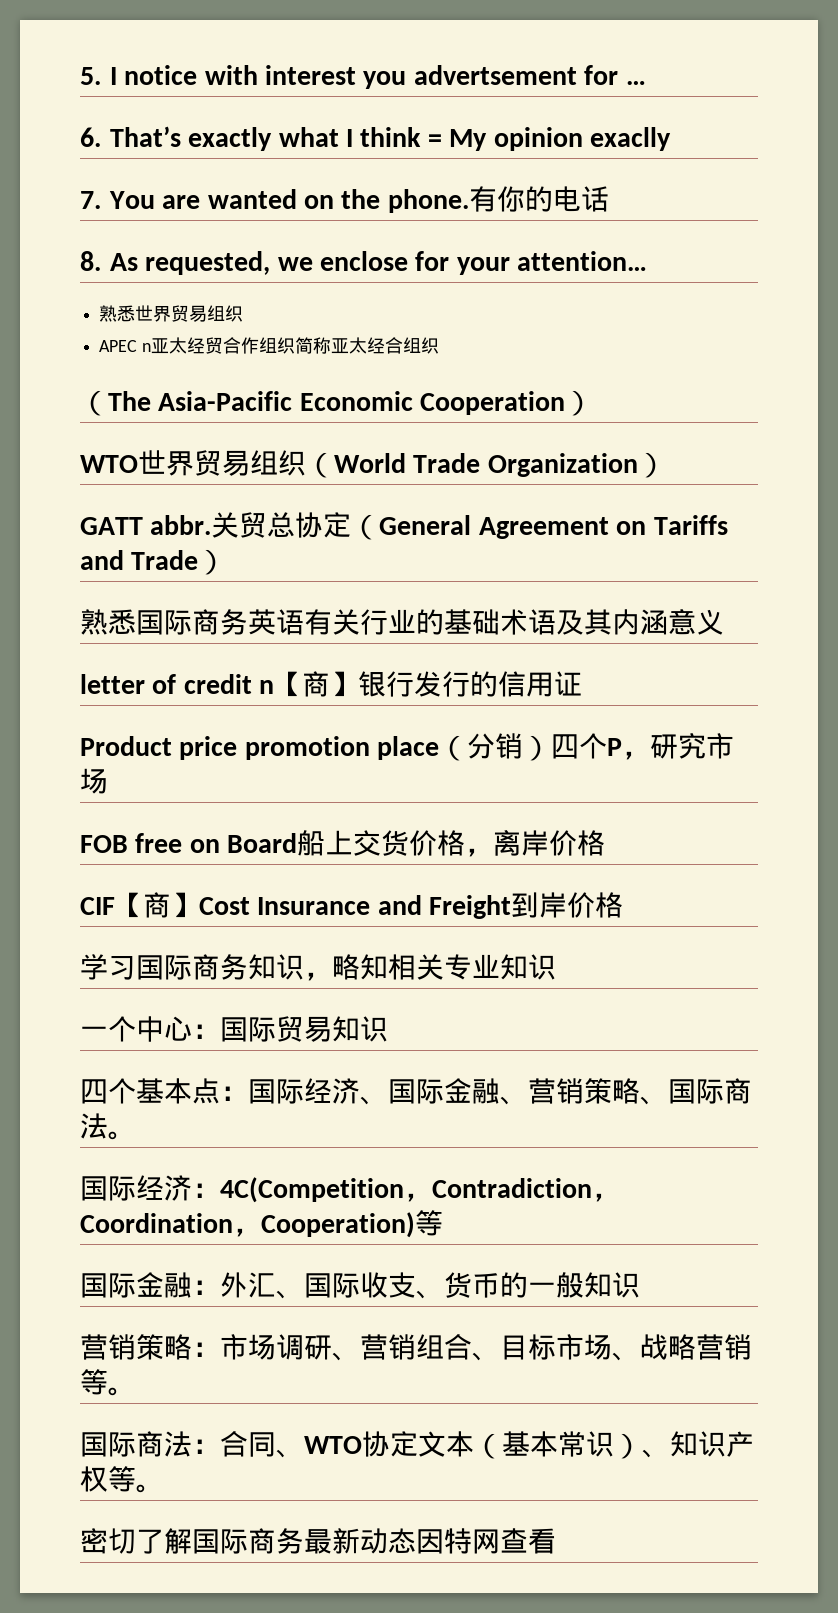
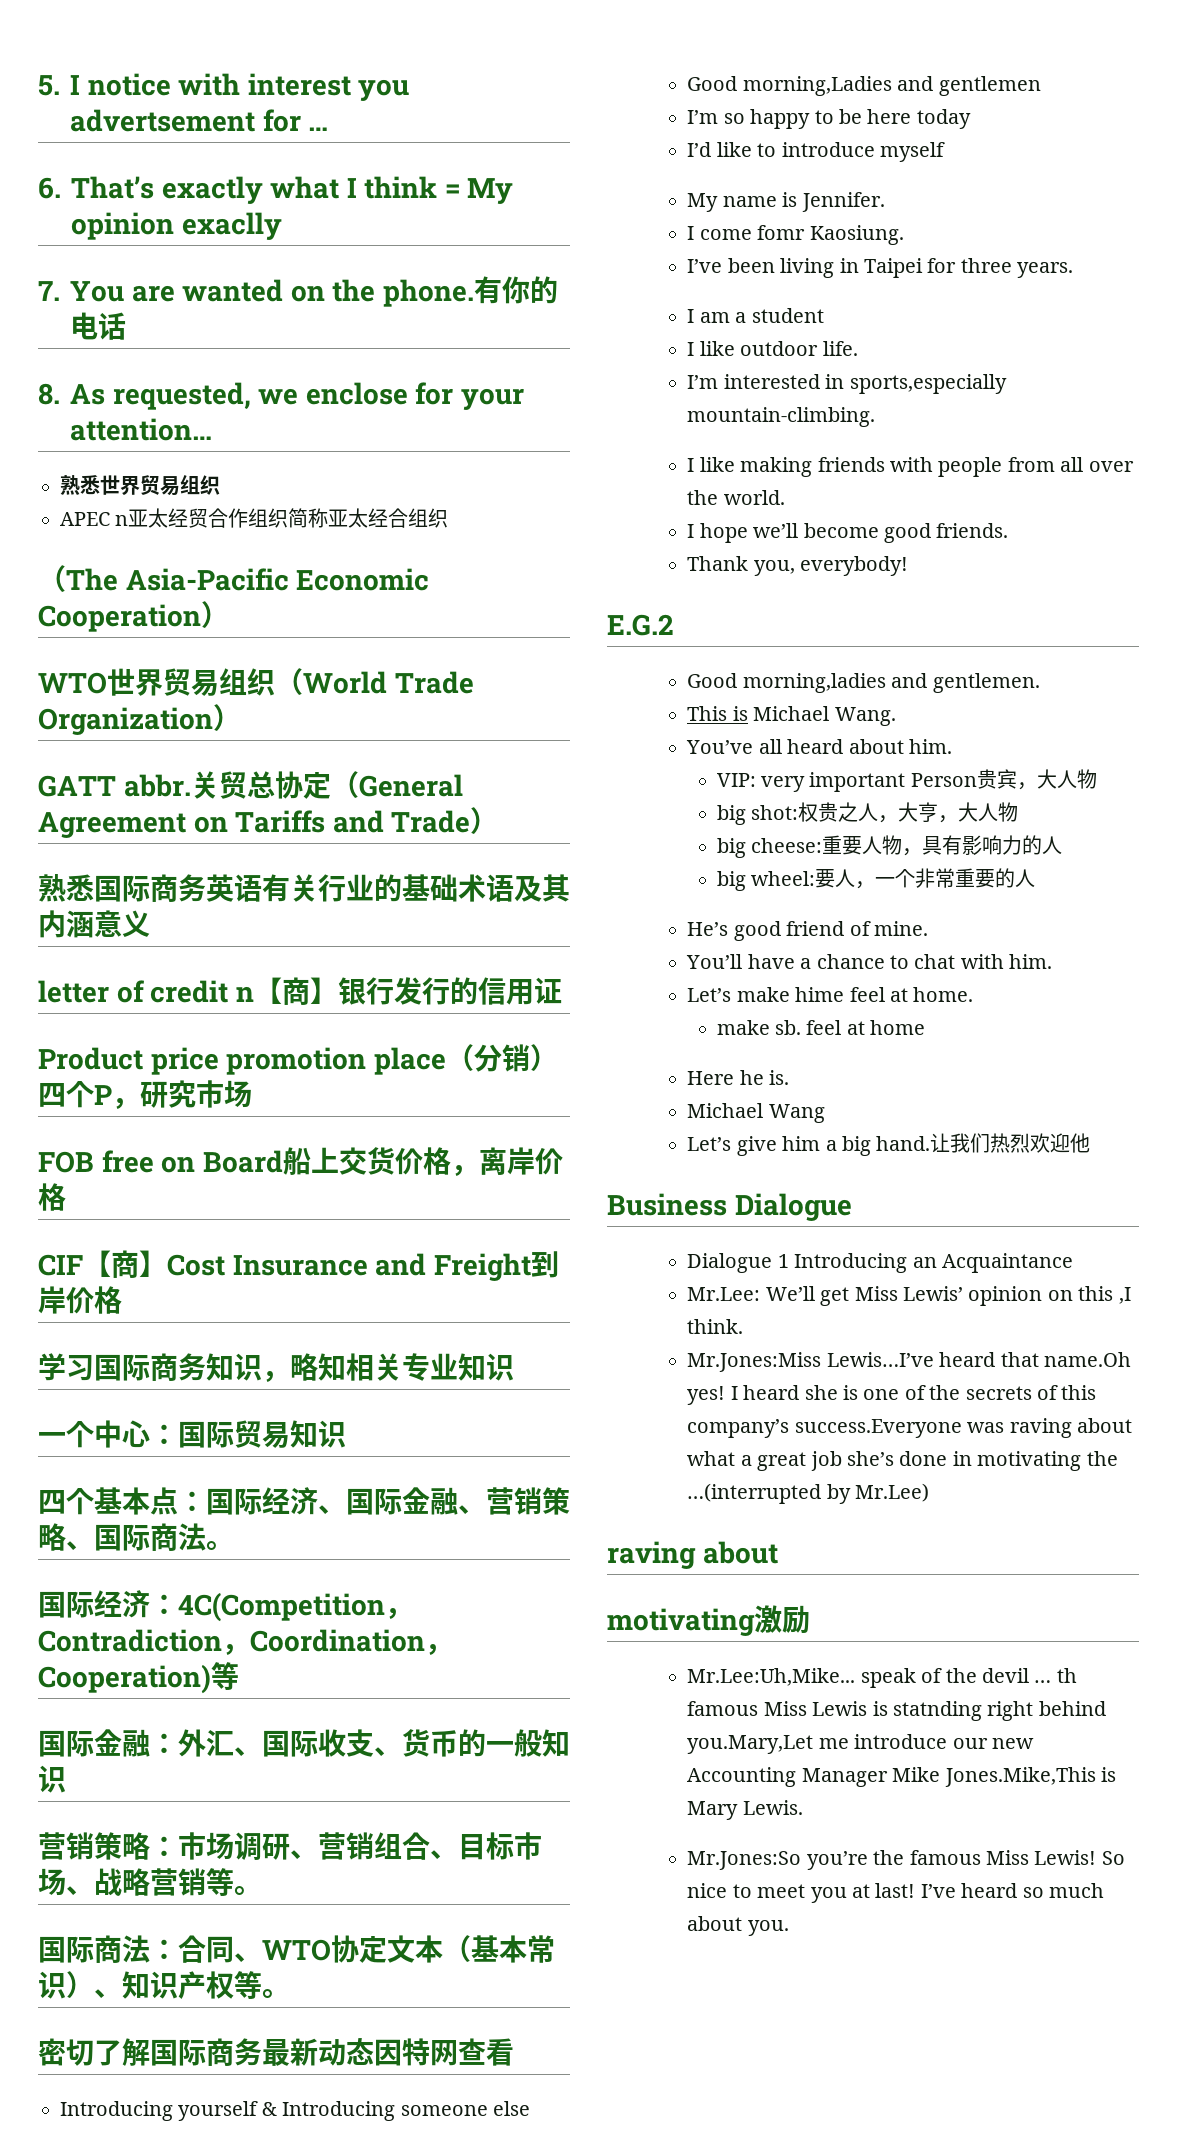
(556, 1541) none -> [60,2101,530,2121] [687,76,1041,96] [687,109,971,129] [687,142,945,162] [687,192,885,212] [687,225,904,245] [687,258,1074,278] [687,308,824,323] [687,341,858,356] [687,374,1007,394] [687,407,876,427] [687,457,1134,477] [687,490,785,505] [687,523,1009,543] [687,556,909,576] [607,614,673,636] [687,673,1040,693] [687,706,896,726] [686,739,952,754] [716,769,1097,792] [716,802,1018,825] [716,835,1062,858] [716,868,1035,891] [687,921,928,941] [686,954,1053,969] [687,987,974,1002] [716,1020,926,1035] [687,1070,790,1085] [687,1103,825,1123] [687,1133,1091,1156] [607,1193,852,1221] [687,1253,1073,1273] [687,1286,1131,1306] [687,1319,744,1334] [687,1352,1131,1372] [687,1385,1097,1405] [687,1418,1132,1438] [687,1451,1118,1471] [687,1483,930,1504] [607,1541,778,1569] [607,1605,810,1636] [687,1668,1077,1688] [687,1701,1106,1721] [687,1734,1034,1754] [687,1767,1116,1787] [687,1800,803,1820] [687,1850,1125,1870] [687,1883,1104,1903] [687,1916,789,1936] // Introducing yourself & Introducing someone else // Good morning,Ladies and gentlemen // I’m so happy to be here today // I’d like to introduce myself // My name is Jennifer. // I come fomr Kaosiung. // I’ve been living in Taipei for three years. // I am a student // I like outdoor life. // I’m interested in sports,especially mountain-climbing. // I like making friends with people from all over the world. // I hope we’ll become good friends. // Thank you, everybody! // E.G.2 // Good morning,ladies and gentlemen. // This is Michael Wang. // You’ve all heard about him. // VIP: very important Person贵宾，大人物 // big shot:权贵之人，大亨，大人物 // big cheese:重要人物，具有影响力的人 // big wheel:要人，一个非常重要的人 // He’s good friend of mine. // You’ll have a chance to chat with him. // Let’s make hime feel at home. // make sb. feel at home // Here he is. // Michael Wang // Let’s give him a big hand.让我们热烈欢迎他 // Business Dialogue // Dialogue 1 Introducing an Acquaintance // Mr.Lee: We’ll get Miss Lewis’ opinion on this ,I think. // Mr.Jones:Miss Lewis…I’ve heard that name.Oh yes! I heard she is one of the secrets of this company’s success.Everyone was raving about what a great job she’s done in motivating the …(interrupted by Mr.Lee) // raving about // motivating激励 // Mr.Lee:Uh,Mike... speak of the devil … th famous Miss Lewis is statnding right behind you.Mary,Let me introduce our new Accounting Manager Mike Jones.Mike,This is Mary Lewis. // Mr.Jones:So you’re the famous Miss Lewis! So nice to meet you at last! I’ve heard so much about you.

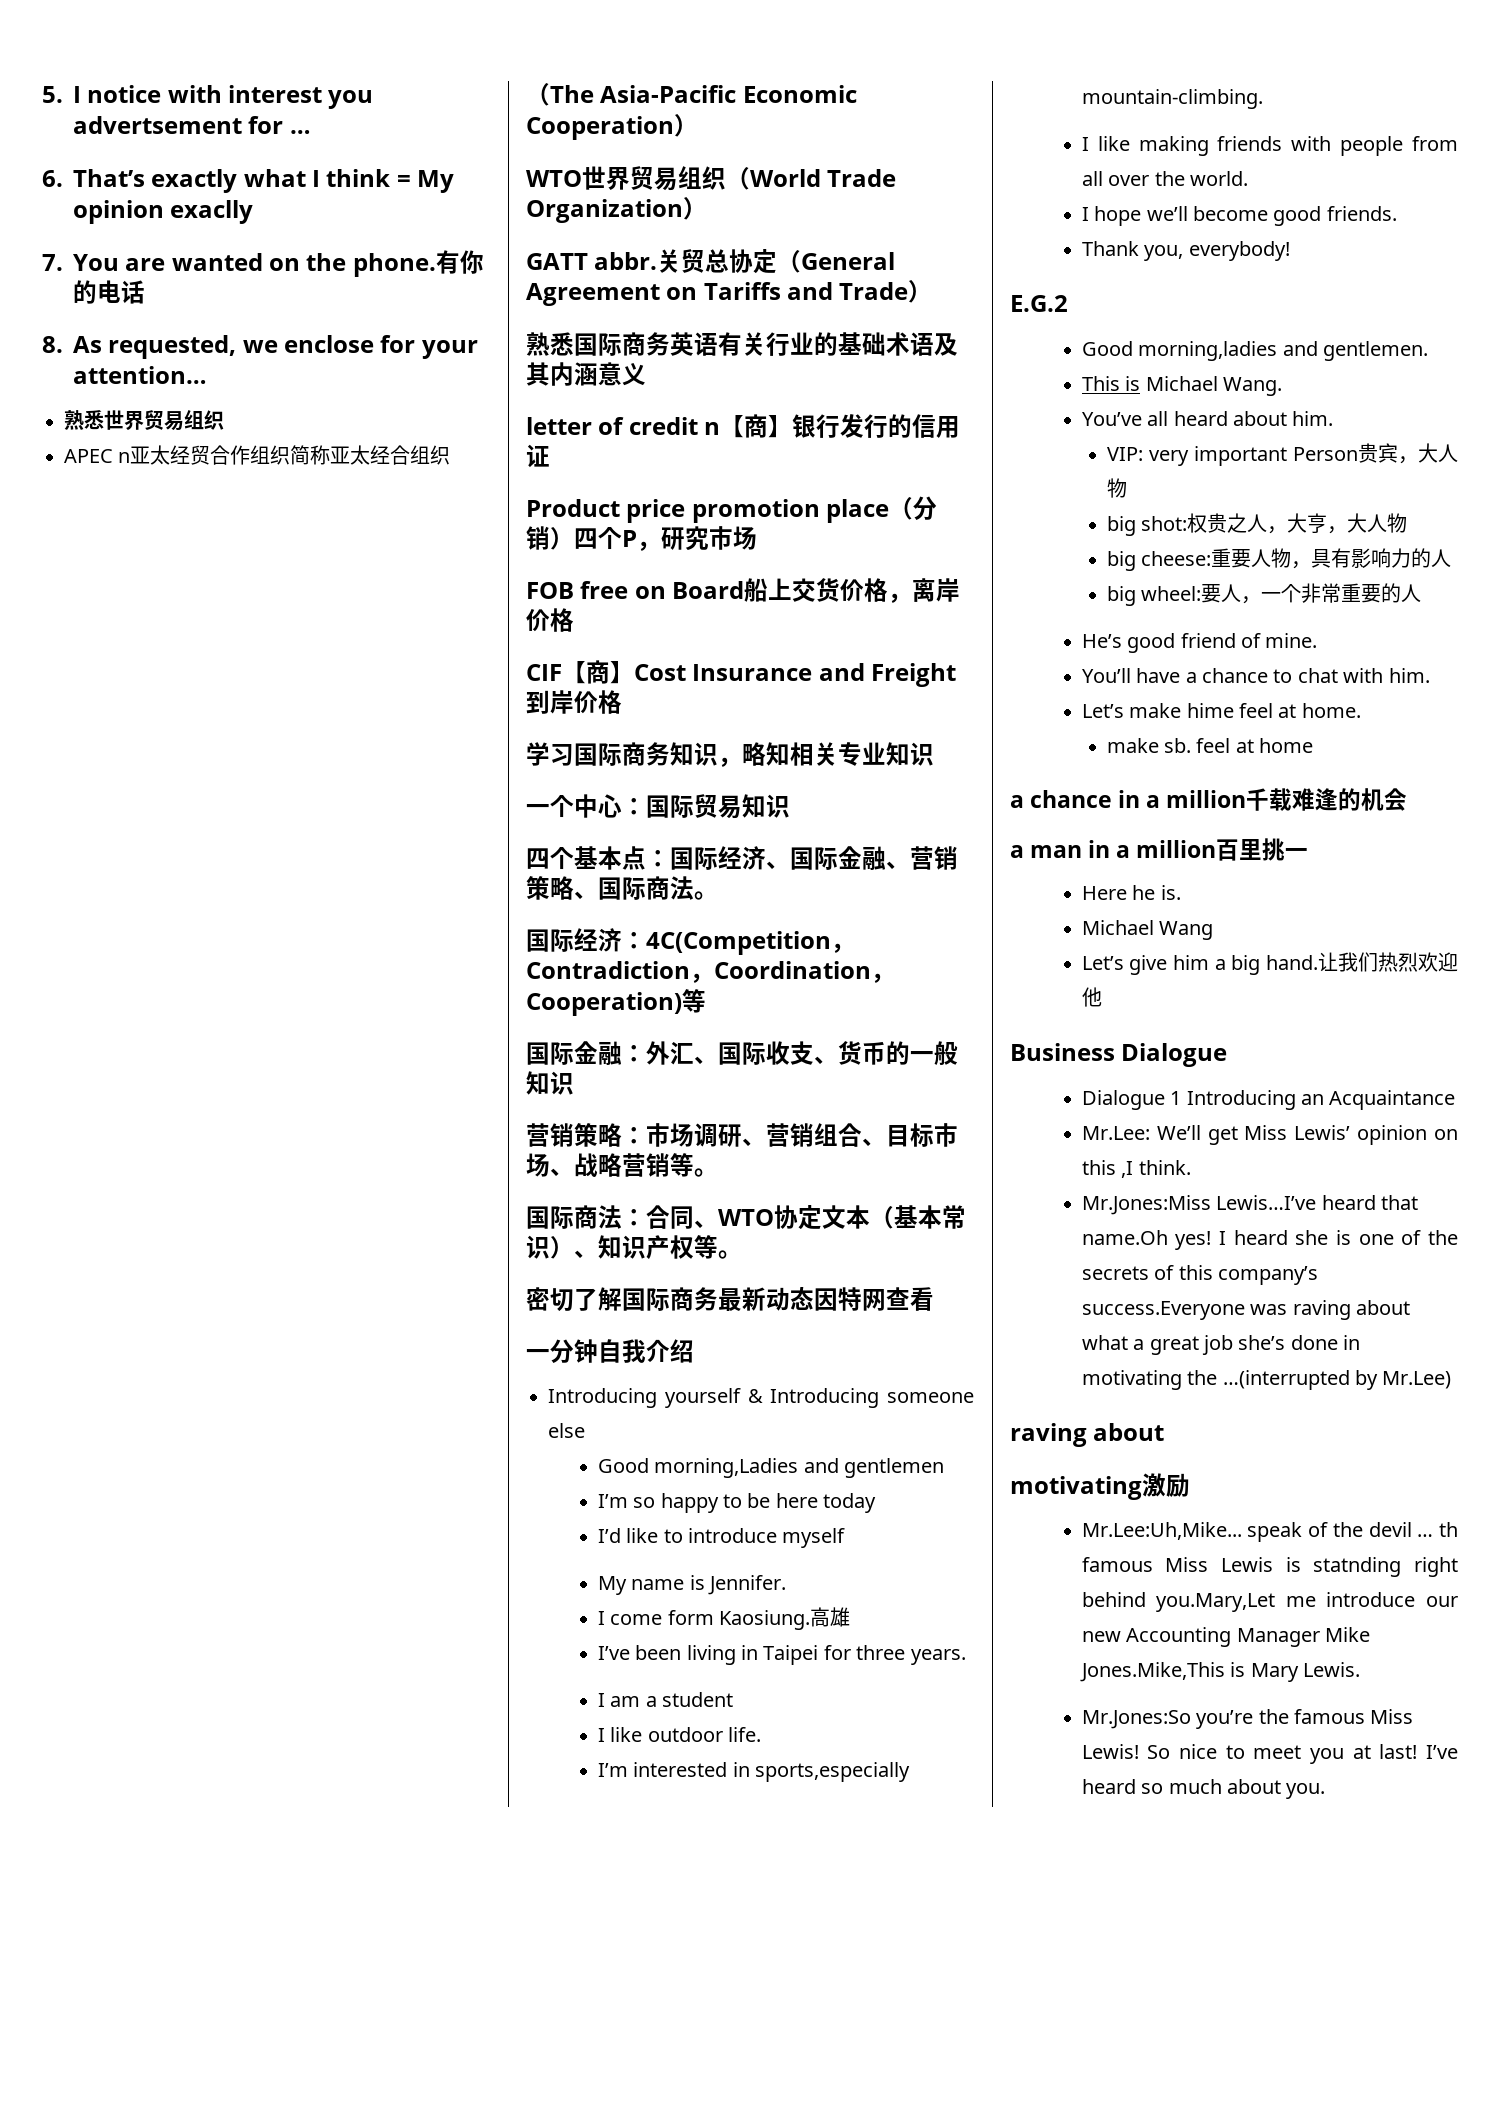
(514, 2052) none -> [526,1339,694,1363] // 一分钟自我介绍
[757,225,806,240] fomr -> [667,1610,714,1625] form
(904, 235) none -> [809,1607,850,1627] 高雄
(926, 1027) none -> [1010,788,1408,811] [1010,838,1309,861] // a chance in a million千载难逢的机会 // a man in a million百里挑一

